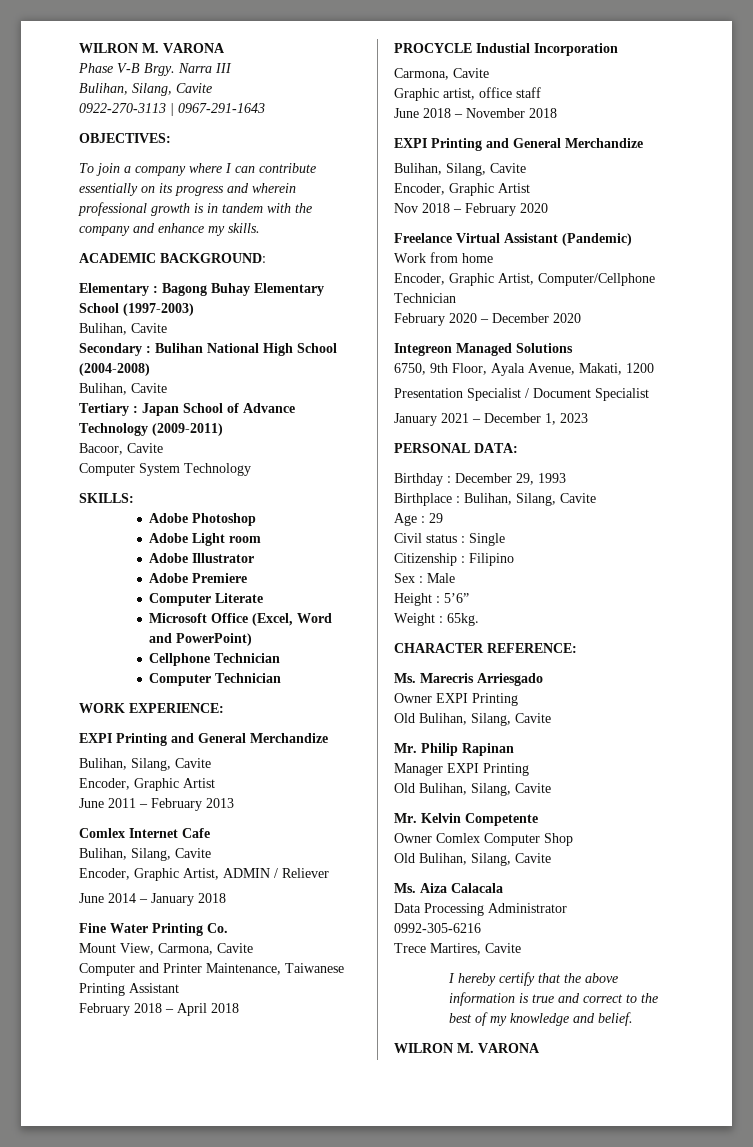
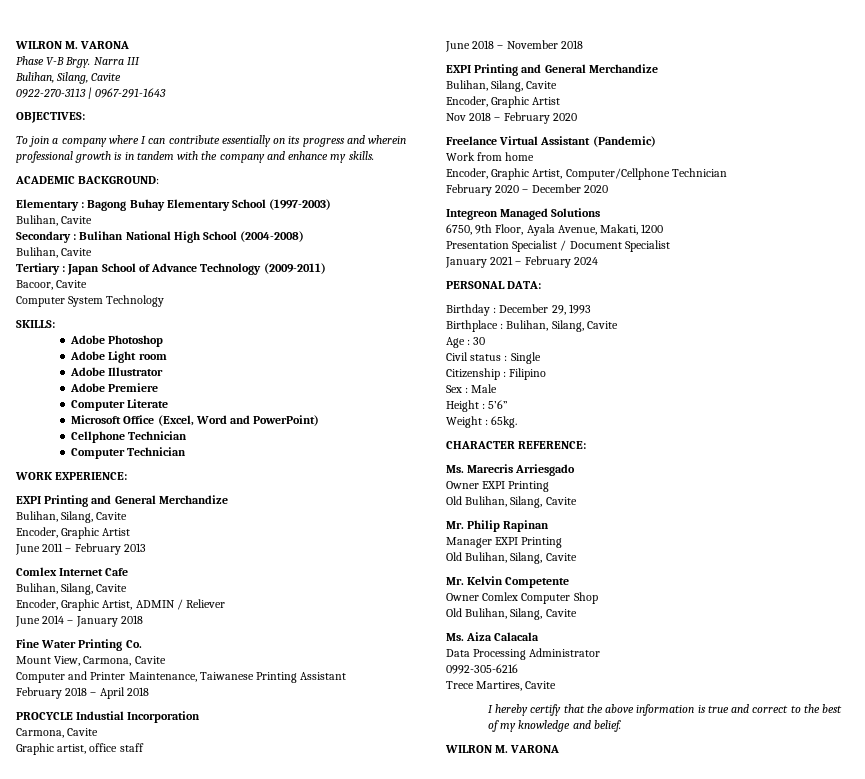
[484,413,588,425] December 1, 2023 -> [524,256,598,268] February 2024
[429,513,443,523] 29 -> [473,337,486,345] 30

